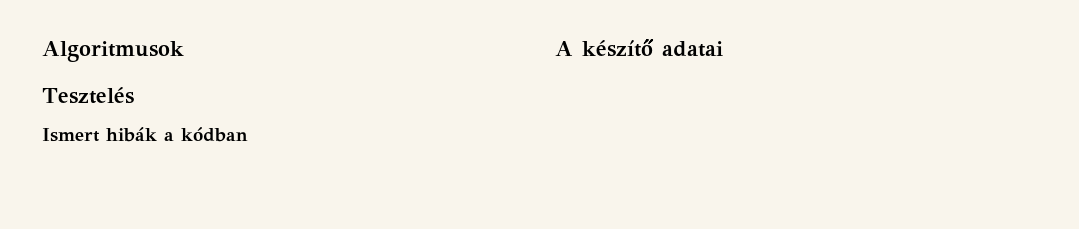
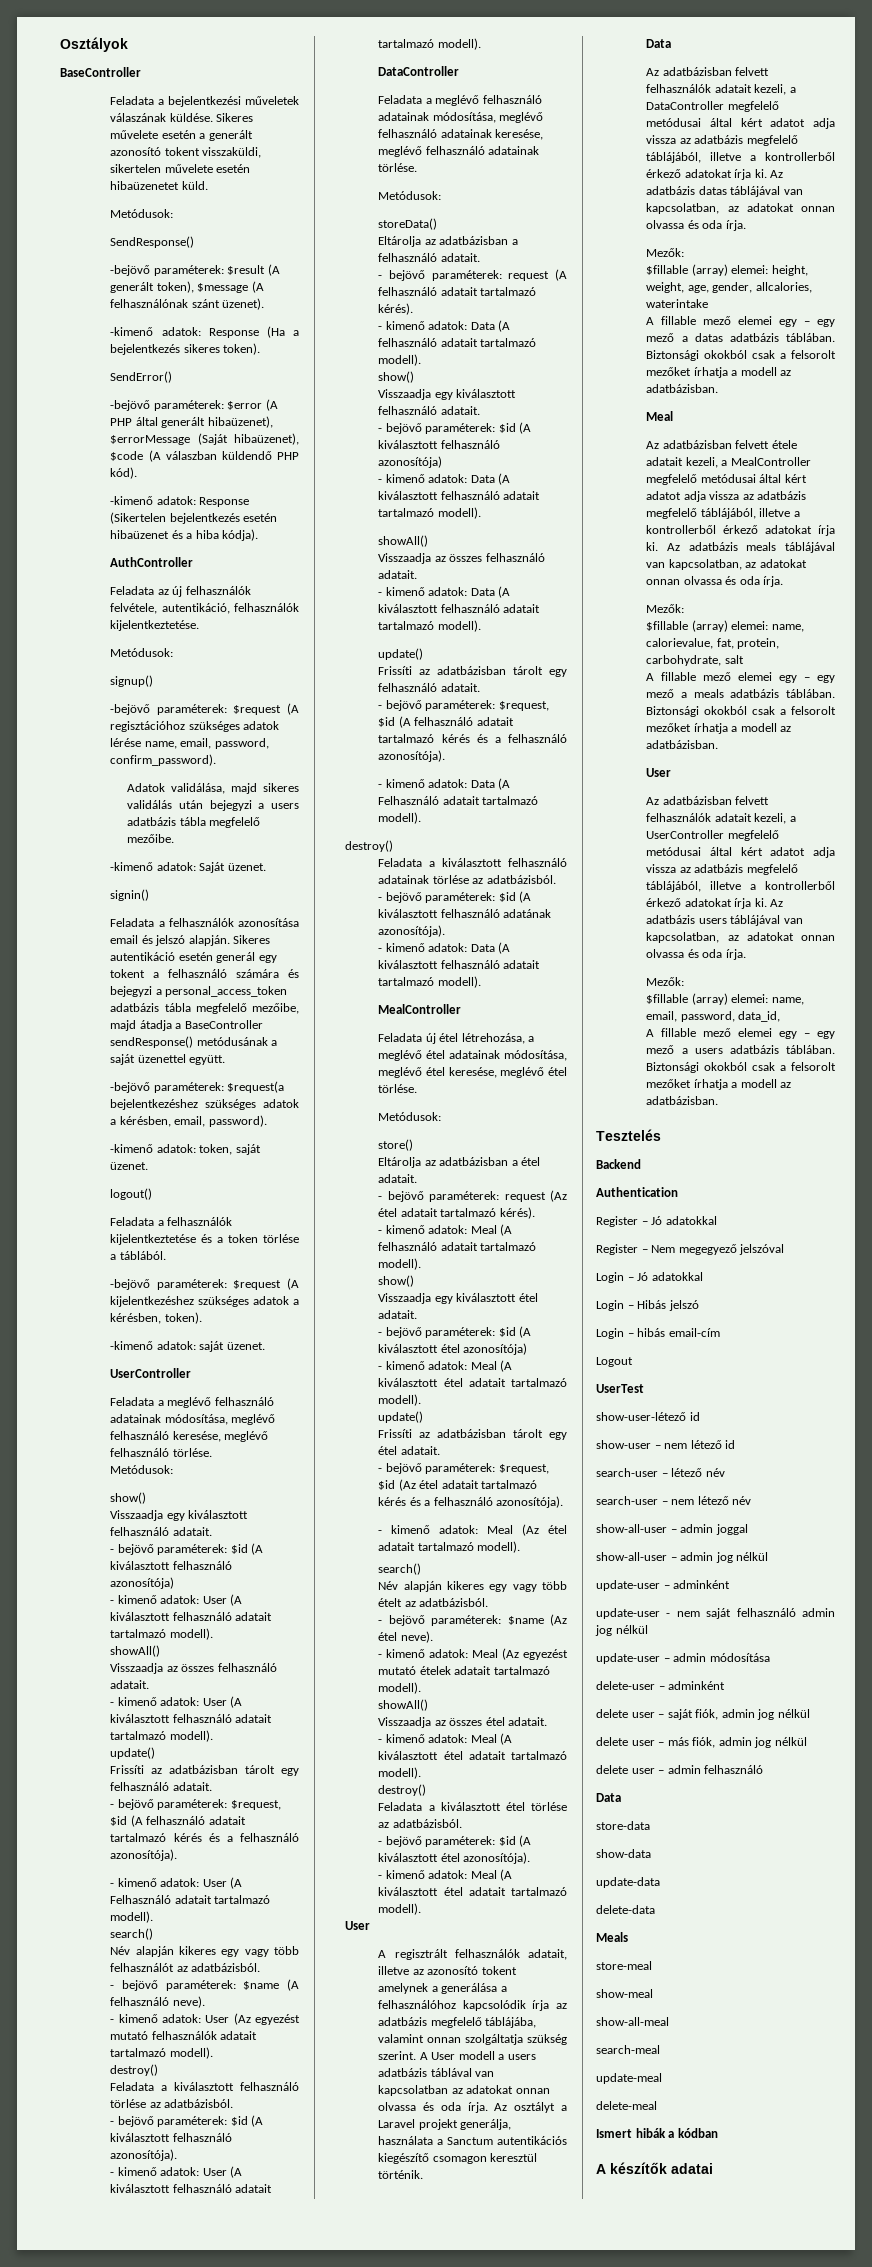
[42,41,184,62] [42,87,134,104] Algoritmusok // Tesztelés -> [60,37,128,52] [60,67,141,77] [110,96,299,107] [110,113,254,122] [110,130,253,141] [110,147,262,158] [110,164,251,173] [110,181,208,190] [110,209,174,218] [110,236,195,248] [110,264,280,276] [110,281,264,293] [110,298,265,310] [110,326,300,338] [110,343,261,355] [110,371,173,383] [110,399,278,411] [110,416,273,428] [110,433,299,445] [110,450,300,462] [110,467,138,479] [110,496,250,507] [110,512,278,524] [110,529,259,541] [110,557,194,567] [110,586,251,597] [110,603,299,614] [110,620,200,631] [110,648,174,657] [110,675,154,687] [110,703,299,715] [110,721,280,732] [110,738,269,749] [110,754,217,766] [127,783,299,794] [127,800,299,811] [127,817,261,828] [127,834,175,843] [110,862,266,873] [110,889,150,901] [110,918,299,927] [110,935,271,946] [110,952,277,963] [110,969,300,978] [110,986,288,997] [110,1003,299,1014] [110,1020,263,1031] [110,1036,278,1048] [110,1054,226,1065] [110,1081,285,1093] [110,1099,299,1110] [110,1115,267,1127] [110,1144,261,1155] [110,1162,149,1170] [110,1188,153,1200] [110,1217,233,1226] [110,1234,300,1245] [110,1251,166,1260] [110,1278,299,1290] [110,1296,299,1307] [110,1312,202,1324] [110,1341,265,1352] [110,1368,192,1378] [110,1397,274,1408] [110,1414,276,1425] [110,1431,269,1442] [110,1448,212,1457] [110,1465,174,1474] [110,1492,147,1504] [110,1510,249,1521] [110,1527,212,1536] [110,1543,264,1555] [110,1561,232,1570] [110,1577,175,1589] [110,1594,243,1606] [110,1612,273,1621] [110,1628,213,1640] [110,1645,161,1657] [110,1663,277,1674] [110,1680,150,1689] [110,1696,243,1708] [110,1714,273,1723] [110,1730,213,1742] [110,1747,156,1759] [110,1765,300,1776] [110,1782,212,1791] [110,1799,281,1810] [110,1815,246,1827] [110,1833,300,1842] [110,1849,178,1861] [110,1877,243,1889] [110,1895,271,1904] [110,1911,154,1923] [110,1928,154,1940] [110,1946,299,1957] [110,1963,261,1972] [110,1979,300,1991] [110,1996,205,2008] [110,2013,300,2025] [110,2031,258,2040] [110,2047,213,2059] [110,2064,159,2076] [110,2082,299,2091] [110,2099,234,2108] [110,2115,264,2127] [110,2133,232,2142] [110,2149,178,2161] [110,2166,243,2178] [110,2184,273,2193] [378,38,481,50] [378,66,460,76] [378,95,542,106] [378,112,544,123] [378,129,544,140] [378,146,540,157] [378,163,418,172] [378,191,442,200] [378,218,438,230] [378,236,518,247] [378,253,480,262] [378,269,567,281] [378,287,537,296] [378,303,414,315] [378,320,511,332] [378,338,537,347] [378,354,422,366] [378,371,415,383] [378,389,517,400] [378,406,480,415] [378,422,532,434] [378,440,500,449] [378,456,443,468] [378,473,511,485] [378,491,541,500] [378,507,481,519] [378,535,429,547] [378,553,545,564] [378,570,418,579] [378,586,511,598] [378,604,541,613] [378,620,481,632] [378,648,424,660] [378,666,567,677] [378,683,480,692] [378,700,549,711] [378,716,514,728] [378,734,567,743] [378,750,446,762] [378,778,511,790] [378,796,539,805] [378,812,422,824] [344,840,393,852] [378,858,567,867] [378,875,556,884] [378,891,532,903] [378,909,552,918] [378,925,446,937] [378,942,511,954] [378,960,541,969] [378,976,481,988] [378,1004,462,1014] [378,1033,535,1044] [378,1050,567,1061] [378,1067,567,1078] [378,1084,418,1093] [378,1112,442,1121] [378,1139,414,1151] [378,1157,541,1168] [378,1174,418,1183] [378,1190,567,1202] [378,1207,535,1219] [378,1224,513,1236] [378,1242,537,1251] [378,1258,422,1270] [378,1275,415,1287] [378,1293,538,1304] [378,1310,418,1319] [378,1326,532,1338] [378,1343,528,1355] [378,1360,513,1372] [378,1378,567,1387] [378,1394,422,1406] [378,1411,424,1423] [378,1429,567,1440] [378,1446,440,1455] [378,1463,549,1474] [378,1479,538,1491] [378,1496,564,1508] [378,1524,567,1536] [378,1541,521,1553] [378,1563,422,1575] [378,1581,567,1592] [378,1598,489,1607] [378,1614,567,1626] [378,1631,433,1643] [378,1648,568,1660] [378,1666,550,1675] [378,1682,422,1694] [378,1699,429,1711] [378,1717,548,1728] [378,1733,513,1745] [378,1751,567,1760] [378,1767,422,1779] [378,1784,427,1796] [378,1802,567,1811] [378,1819,462,1828] [378,1835,532,1847] [378,1852,531,1864] [378,1869,513,1881] [378,1887,567,1896] [378,1903,422,1915] [344,1921,370,1930] [378,1949,567,1960] [378,1966,517,1975] [378,1983,507,1994] [378,2000,567,2011] [378,2017,537,2028] [378,2034,567,2045] [378,2051,536,2060] [378,2068,495,2077] [378,2085,550,2096] [378,2102,567,2113] [378,2119,512,2130] [378,2136,567,2145] [378,2153,538,2164] [378,2170,424,2179] [646,39,672,48] [646,67,770,76] [646,84,796,95] [646,101,779,112] [646,118,835,129] [646,135,798,146] [646,152,835,163] [646,169,784,180] [646,186,803,197] [646,203,835,214] [646,220,746,231] [646,248,685,257] [646,264,808,276] [646,282,812,293] [646,299,709,308] [646,316,835,327] [646,333,835,342] [646,350,836,361] [646,367,792,378] [646,384,719,393] [646,411,674,421] [646,440,797,449] [646,457,811,468] [646,474,807,485] [646,491,807,502] [646,508,800,519] [646,525,835,536] [646,542,835,553] [646,559,807,570] [646,576,784,587] [646,604,685,613] [646,620,804,632] [646,638,780,649] [646,655,744,666] [646,672,835,683] [646,689,835,698] [646,706,836,717] [646,723,792,734] [646,740,719,749] [646,768,672,777] [646,796,770,805] [646,813,796,824] [646,830,779,841] [646,847,835,858] [646,864,798,875] [646,881,835,892] [646,898,784,909] [646,915,803,926] [646,932,835,943] [646,949,746,960] [646,977,685,986] [646,993,804,1005] [646,1011,781,1022] [646,1028,835,1039] [646,1045,835,1054] [646,1062,836,1073] [646,1079,792,1090] [646,1096,719,1105] [596,1129,661,1141] [596,1159,641,1169] [596,1187,678,1197] [596,1216,717,1227] [596,1244,785,1255] [596,1272,703,1283] [596,1300,699,1311] [596,1328,720,1339] [596,1357,633,1367] [596,1384,644,1393] [596,1412,700,1421] [596,1440,736,1449] [596,1468,725,1477] [596,1496,752,1505] [596,1524,748,1535] [596,1552,769,1563] [596,1580,731,1591] [596,1608,835,1619] [595,1625,648,1636] [596,1653,770,1664] [596,1681,726,1690] [596,1709,810,1720] [596,1737,807,1748] [596,1765,764,1774] [596,1793,621,1802] [596,1821,650,1830] [596,1849,651,1858] [596,1877,660,1888] [596,1905,655,1914] [596,1932,628,1942] [596,1961,652,1970] [596,1989,653,1998] [596,2017,669,2026] [596,2045,660,2054] [596,2073,662,2084] [596,2101,657,2110] Osztályok // BaseController // Feladata a bejelentkezési műveletek válaszának küldése. Sikeres művelete esetén a generált azonosító tokent visszaküldi, sikertelen művelete esetén hibaüzenetet küld. // Metódusok: // SendResponse() // -bejövő paraméterek: $result (A generált token), $message (A felhasználónak szánt üzenet). // -kimenő adatok: Response (Ha a bejelentkezés sikeres token). // SendError() // -bejövő paraméterek: $error (A PHP által generált hibaüzenet), $errorMessage (Saját hibaüzenet), $code (A válaszban küldendő PHP kód). // -kimenő adatok: Response (Sikertelen bejelentkezés esetén hibaüzenet és a hiba kódja). // AuthController // Feladata az új felhasználók felvétele, autentikáció, felhasználók kijelentkeztetése. // Metódusok: // signup() // -bejövő paraméterek: $request (A regisztációhoz szükséges adatok lérése name, email, password, confirm_password). // Adatok validálása, majd sikeres validálás után bejegyzi a users adatbázis tábla megfelelő mezőibe. // -kimenő adatok: Saját üzenet. // signin() // Feladata a felhasználók azonosítása email és jelszó alapján. Sikeres autentikáció esetén generál egy tokent a felhasználó számára és bejegyzi a personal_access_token adatbázis tábla megfelelő mezőibe, majd átadja a BaseController sendResponse() metódusának a saját üzenettel együtt. // -bejövő paraméterek: $request(a bejelentkezéshez szükséges adatok a kérésben, email, password). // -kimenő adatok: token, saját üzenet. // logout() // Feladata a felhasználók kijelentkeztetése és a token törlése a táblából. // -bejövő paraméterek: $request (A kijelentkezéshez szükséges adatok a kérésben, token). // -kimenő adatok: saját üzenet. // UserController // Feladata a meglévő felhasználó adatainak módosítása, meglévő felhasználó keresése, meglévő felhasználó törlése. // Metódusok: // show() // Visszaadja egy kiválasztott felhasználó adatait. // - bejövő paraméterek: $id (A kiválasztott felhasználó azonosítója) // - kimenő adatok: User (A kiválasztott felhasználó adatait tartalmazó modell). // showAll() // Visszaadja az összes felhasználó adatait. // - kimenő adatok: User (A kiválasztott felhasználó adatait tartalmazó modell). // update() // Frissíti az adatbázisban tárolt egy felhasználó adatait. // - bejövő paraméterek: $request, $id (A felhasználó adatait tartalmazó kérés és a felhasználó azonosítója). // - kimenő adatok: User (A Felhasználó adatait tartalmazó modell). // search() // Név alapján kikeres egy vagy több felhasználót az adatbázisból. // - bejövő paraméterek: $name (A felhasználó neve). // - kimenő adatok: User (Az egyezést mutató felhasználók adatait tartalmazó modell). // destroy() // Feladata a kiválasztott felhasználó törlése az adatbázisból. // - bejövő paraméterek: $id (A kiválasztott felhasználó azonosítója). // - kimenő adatok: User (A kiválasztott felhasználó adatait tartalmazó modell). // DataController // Feladata a meglévő felhasználó adatainak módosítása, meglévő felhasználó adatainak keresése, meglévő felhasználó adatainak törlése. // Metódusok: // storeData() // Eltárolja az adatbázisban a felhasználó adatait. // - bejövő paraméterek: request (A felhasználó adatait tartalmazó kérés). // - kimenő adatok: Data (A felhasználó adatait tartalmazó modell). // show() // Visszaadja egy kiválasztott felhasználó adatait. // - bejövő paraméterek: $id (A kiválasztott felhasználó azonosítója) // - kimenő adatok: Data (A kiválasztott felhasználó adatait tartalmazó modell). // showAll() // Visszaadja az összes felhasználó adatait. // - kimenő adatok: Data (A kiválasztott felhasználó adatait tartalmazó modell). // update() // Frissíti az adatbázisban tárolt egy felhasználó adatait. // - bejövő paraméterek: $request, $id (A felhasználó adatait tartalmazó kérés és a felhasználó azonosítója). // - kimenő adatok: Data (A Felhasználó adatait tartalmazó modell). // destroy() // Feladata a kiválasztott felhasználó adatainak törlése az adatbázisból. // - bejövő paraméterek: $id (A kiválasztott felhasználó adatának azonosítója). // - kimenő adatok: Data (A kiválasztott felhasználó adatait tartalmazó modell). // MealController // Feladata új étel létrehozása, a meglévő étel adatainak módosítása, meglévő étel keresése, meglévő étel törlése. // Metódusok: // store() // Eltárolja az adatbázisban a étel adatait. // - bejövő paraméterek: request (Az étel adatait tartalmazó kérés). // - kimenő adatok: Meal (A felhasználó adatait tartalmazó modell). // show() // Visszaadja egy kiválasztott étel adatait. // - bejövő paraméterek: $id (A kiválasztott étel azonosítója) // - kimenő adatok: Meal (A kiválasztott étel adatait tartalmazó modell). // update() // Frissíti az adatbázisban tárolt egy étel adatait. // - bejövő paraméterek: $request, $id (Az étel adatait tartalmazó kérés és a felhasználó azonosítója). // - kimenő adatok: Meal (Az étel adatait tartalmazó modell). // search() // Név alapján kikeres egy vagy több ételt az adatbázisból. // - bejövő paraméterek: $name (Az étel neve). // - kimenő adatok: Meal (Az egyezést mutató ételek adatait tartalmazó modell). // showAll() // Visszaadja az összes étel adatait. // - kimenő adatok: Meal (A kiválasztott étel adatait tartalmazó modell). // destroy() // Feladata a kiválasztott étel törlése az adatbázisból. // - bejövő paraméterek: $id (A kiválasztott étel azonosítója). // - kimenő adatok: Meal (A kiválasztott étel adatait tartalmazó modell). // User // A regisztrált felhasználók adatait, illetve az azonosító tokent amelynek a generálása a felhasználóhoz kapcsolódik írja az adatbázis megfelelő táblájába, valamint onnan szolgáltatja szükség szerint. A User modell a users adatbázis táblával van kapcsolatban az adatokat onnan olvassa és oda írja. Az osztályt a Laravel projekt generálja, használata a Sanctum autentikációs kiegészítő csomagon keresztül történik. // Data // Az adatbázisban felvett felhasználók adatait kezeli, a DataController megfelelő metódusai által kért adatot adja vissza az adatbázis megfelelő táblájából, illetve a kontrollerből érkező adatokat írja ki. Az adatbázis datas táblájával van kapcsolatban, az adatokat onnan olvassa és oda írja. // Mezők: // $fillable (array) elemei: height, weight, age, gender, allcalories, waterintake // A fillable mező elemei egy – egy mező a datas adatbázis táblában. Biztonsági okokból csak a felsorolt mezőket írhatja a modell az adatbázisban. // Meal // Az adatbázisban felvett étele adatait kezeli, a MealController megfelelő metódusai által kért adatot adja vissza az adatbázis megfelelő táblájából, illetve a kontrollerből érkező adatokat írja ki. Az adatbázis meals táblájával van kapcsolatban, az adatokat onnan olvassa és oda írja. // Mezők: // $fillable (array) elemei: name, calorievalue, fat, protein, carbohydrate, salt // A fillable mező elemei egy – egy mező a meals adatbázis táblában. Biztonsági okokból csak a felsorolt mezőket írhatja a modell az adatbázisban. // User // Az adatbázisban felvett felhasználók adatait kezeli, a UserController megfelelő metódusai által kért adatot adja vissza az adatbázis megfelelő táblájából, illetve a kontrollerből érkező adatokat írja ki. Az adatbázis users táblájával van kapcsolatban, az adatokat onnan olvassa és oda írja. // Mezők: // $fillable (array) elemei: name, email, password, data_id, // A fillable mező elemei egy – egy mező a users adatbázis táblában. Biztonsági okokból csak a felsorolt mezőket írhatja a modell az adatbázisban. // Tesztelés // Backend // Authentication // Register – Jó adatokkal // Register – Nem megegyező jelszóval // Login – Jó adatokkal // Login – Hibás jelszó // Login – hibás email-cím // Logout // UserTest // show-user-létező id // show-user – nem létező id // search-user – létező név // search-user – nem létező név // show-all-user – admin joggal // show-all-user – admin jog nélkül // update-user – adminként // update-user - nem saját felhasználó admin jog nélkül // update-user – admin módosítása // delete-user – adminként // delete user – saját fiók, admin jog nélkül // delete user – más fiók, admin jog nélkül // delete user – admin felhasználó // Data // store-data // show-data // update-data // delete-data // Meals // store-meal // show-meal // show-all-meal // search-meal // update-meal // delete-meal
[582,39,654,57] készítő -> [610,2162,667,2174] készítők

